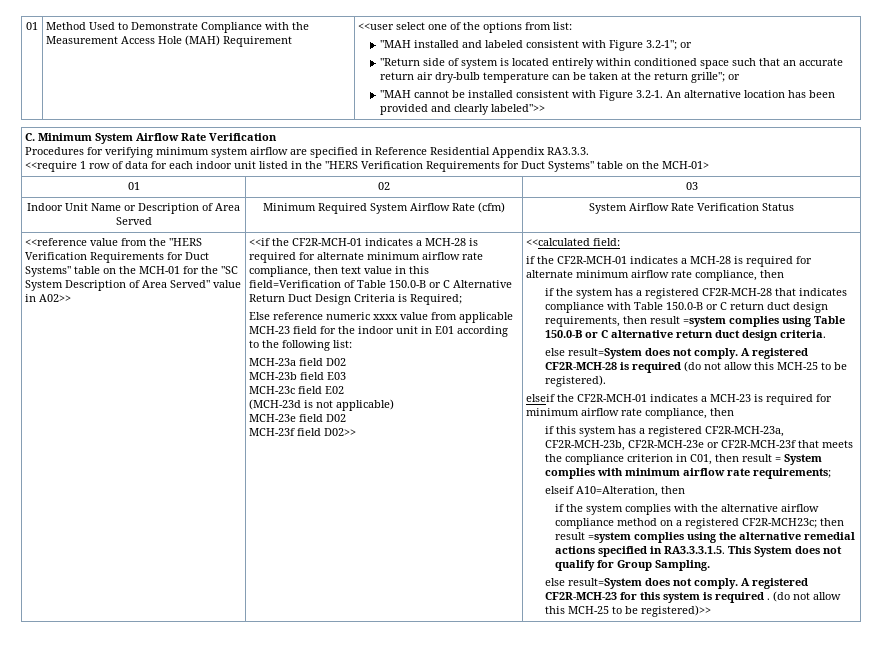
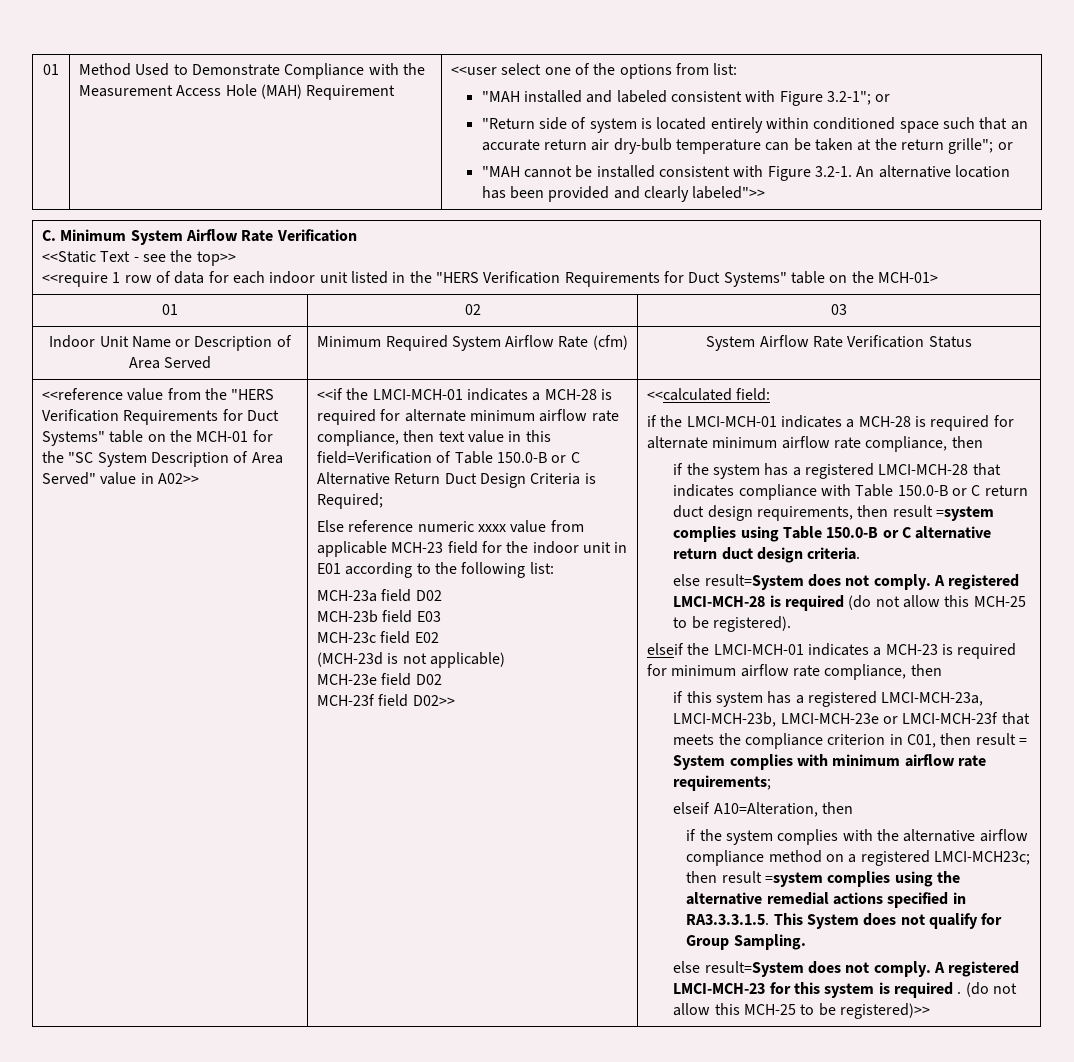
[25,147,590,158] Procedures for verifying minimum system airflow are specified in Reference Residential Appendix RA3.3.3. -> [42,250,236,266] <<Static Text - see the top>>
[292,238,363,246] CF2R-MCH-01 -> [372,389,463,400] LMCI-MCH-01
[557,256,628,264] CF2R-MCH-01 -> [686,416,777,427] LMCI-MCH-01
[702,288,773,296] CF2R-MCH-28 -> [878,464,969,475] LMCI-MCH-28
[545,362,618,370] CF2R-MCH-28 -> [673,596,766,607] LMCI-MCH-28
[577,394,648,402] CF2R-MCH-01 -> [713,644,804,655] LMCI-MCH-01
[705,426,785,437] [545,440,797,451] CF2R-MCH-23a, CF2R-MCH-23b, CF2R-MCH-23e or CF2R-MCH-23f -> [881,692,984,706] [673,712,999,727] LMCI-MCH-23a, LMCI-MCH-23b, LMCI-MCH-23e or LMCI-MCH-23f
[741,518,817,528] CF2R-MCH23c; -> [933,851,1030,865] LMCI-MCH23c;
[545,592,618,600] CF2R-MCH-23 -> [673,983,766,994] LMCI-MCH-23

